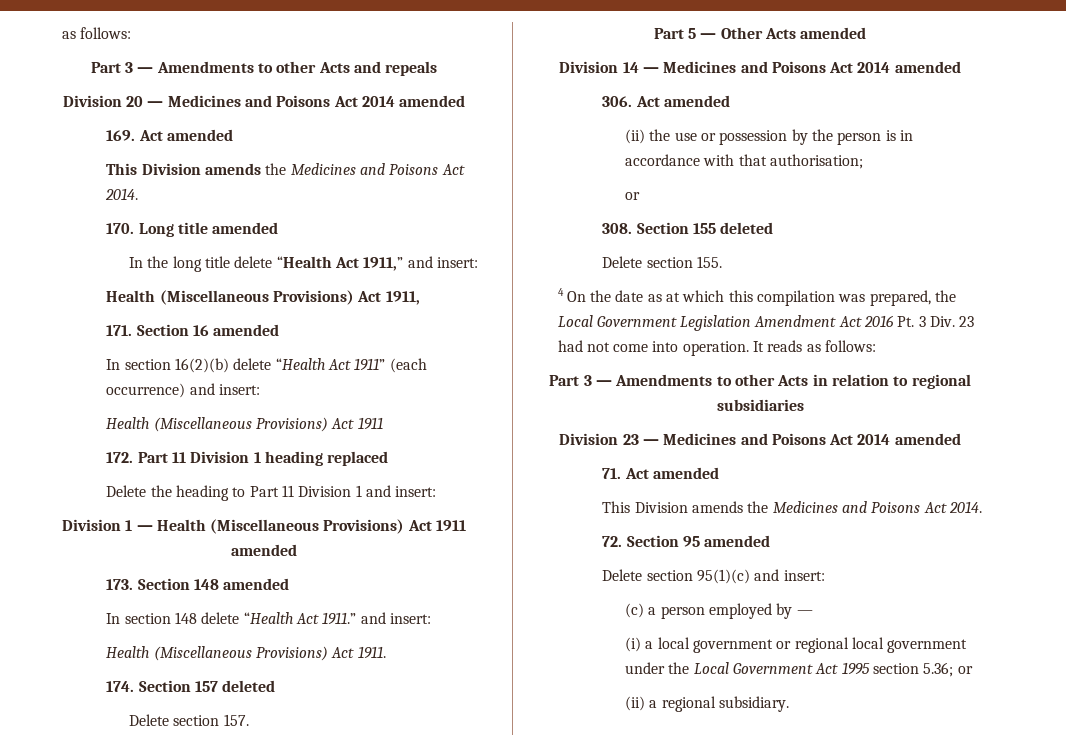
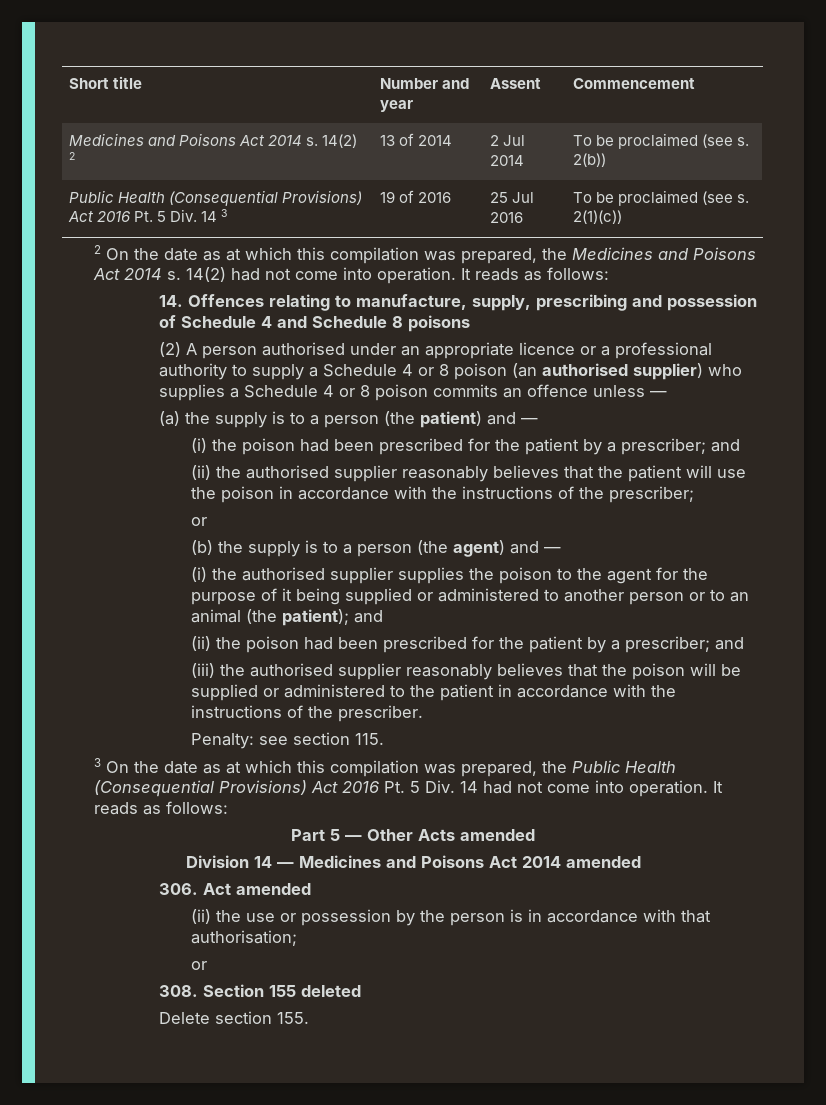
[61,27,131,39] [90,61,438,76] [62,95,466,107] [106,129,234,141] [106,163,465,175] [105,188,139,200] [106,222,279,237] [128,256,478,272] [106,290,420,305] [106,324,280,336] [106,358,427,373] [106,383,261,398] [106,417,383,432] [106,451,389,466] [106,485,437,501] [61,519,467,534] [231,544,297,556] [106,578,290,590] [106,612,432,625] [106,646,386,661] [106,680,276,692] [128,714,249,726] as follows: // Part 3 — Amendments to other Acts and repeals // Division 20 — Medicines and Poisons Act 2014 amended // 169. Act amended // This Division amends the Medicines and Poisons Act 2014. // 170. Long title amended // In the long title delete “Health Act 1911,” and insert: // Health (Miscellaneous Provisions) Act 1911, // 171. Section 16 amended // In section 16(2)(b) delete “Health Act 1911” (each occurrence) and insert: // Health (Miscellaneous Provisions) Act 1911 // 172. Part 11 Division 1 heading replaced // Delete the heading to Part 11 Division 1 and insert: // Division 1 — Health (Miscellaneous Provisions) Act 1911 amended // 173. Section 148 amended // In section 148 delete “Health Act 1911.” and insert: // Health (Miscellaneous Provisions) Act 1911. // 174. Section 157 deleted // Delete section 157. -> [69,76,143,89] [380,78,470,89] [380,100,414,112] [490,78,542,89] [573,78,696,89] [69,133,358,148] [69,152,76,160] [380,133,453,146] [490,135,526,146] [490,155,525,166] [573,133,750,149] [573,153,607,167] [69,190,363,206] [68,209,228,222] [380,190,452,203] [490,192,535,203] [490,212,524,223] [573,190,750,206] [573,210,623,224] [94,245,757,264] [93,267,610,284] [158,294,757,311] [158,315,470,332] [158,342,712,359] [158,363,742,380] [158,384,667,401] [158,411,538,428] [191,438,741,455] [191,465,747,482] [191,486,695,503] [191,517,208,526] [191,540,562,557] [191,567,709,584] [191,588,750,605] [191,609,384,626] [191,636,745,653] [191,663,742,680] [191,684,677,701] [191,705,424,722] [191,732,385,749] [94,758,677,777] [94,780,724,797] [94,801,229,815] Short title | Number and year | Assent | Commencement // Medicines and Poisons Act 2014 s. 14(2) 2 | 13 of 2014 | 2 Jul 2014 | To be proclaimed (see s. 2(b)) // Public Health (Consequential Provisions) Act 2016 Pt. 5 Div. 14 3 | 19 of 2016 | 25 Jul 2016 | To be proclaimed (see s. 2(1)(c)) // 2 On the date as at which this compilation was prepared, the Medicines and Poisons Act 2014 s. 14(2) had not come into operation. It reads as follows: // 14. Offences relating to manufacture, supply, prescribing and possession of Schedule 4 and Schedule 8 poisons // (2) A person authorised under an appropriate licence or a professional authority to supply a Schedule 4 or 8 poison (an authorised supplier) who supplies a Schedule 4 or 8 poison commits an offence unless — // (a) the supply is to a person (the patient) and — // (i) the poison had been prescribed for the patient by a prescriber; and // (ii) the authorised supplier reasonably believes that the patient will use the poison in accordance with the instructions of the prescriber; // or // (b) the supply is to a person (the agent) and — // (i) the authorised supplier supplies the poison to the agent for the purpose of it being supplied or administered to another person or to an animal (the patient); and // (ii) the poison had been prescribed for the patient by a prescriber; and // (iii) the authorised supplier reasonably believes that the poison will be supplied or administered to the patient in accordance with the instructions of the prescriber. // Penalty: see section 115. // 3 On the date as at which this compilation was prepared, the Public Health (Consequential Provisions) Act 2016 Pt. 5 Div. 14 had not come into operation. It reads as follows:
[557,288,957,306] [557,315,975,331] [557,340,877,356] [549,374,971,389] [716,399,804,411] [559,433,961,445] [602,467,720,479] [602,501,983,513] [602,535,771,547] [602,569,825,584] [624,603,813,619] [624,637,968,653] [624,662,973,677] [624,696,789,712] // 4 On the date as at which this compilation was prepared, the Local Government Legislation Amendment Act 2016 Pt. 3 Div. 23 had not come into operation. It reads as follows: // Part 3 — Amendments to other Acts in relation to regional subsidiaries // Division 23 — Medicines and Poisons Act 2014 amended // 71. Act amended // This Division amends the Medicines and Poisons Act 2014. // 72. Section 95 amended // Delete section 95(1)(c) and insert: // (c) a person employed by — // (i) a local government or regional local government under the Local Government Act 1995 section 5.36; or // (ii) a regional subsidiary. -> (309, 1018) none

